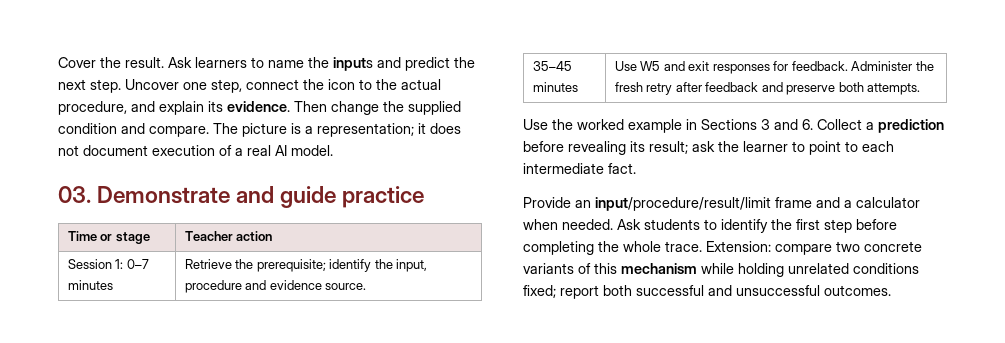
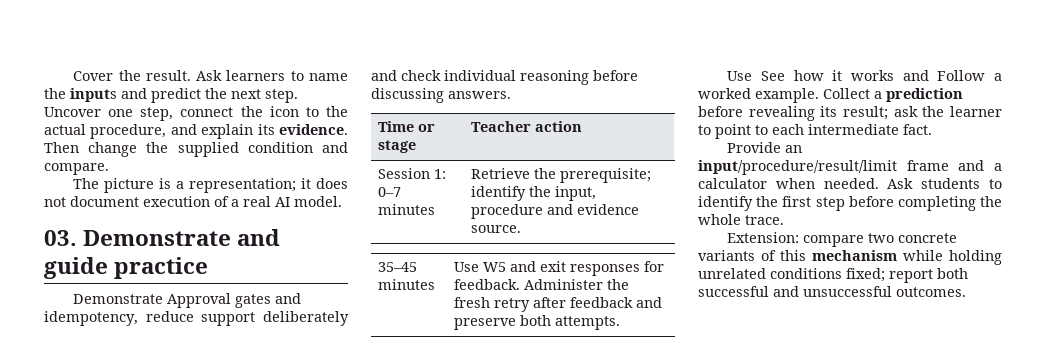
(209, 131) none -> (109, 169) //
(425, 197) none -> [73,293,302,308] [44,311,349,326] [371,70,638,85] [371,88,511,103] // Demonstrate Approval gates and idempotency, reduce support deliberately and check individual reasoning before discussing answers.
[552,119,813,133] the worked example in Sections 3 and 6. -> [760,70,1002,81] [698,88,819,103] See how it works and Follow a worked example.
(702, 246) none -> (784, 220) //

